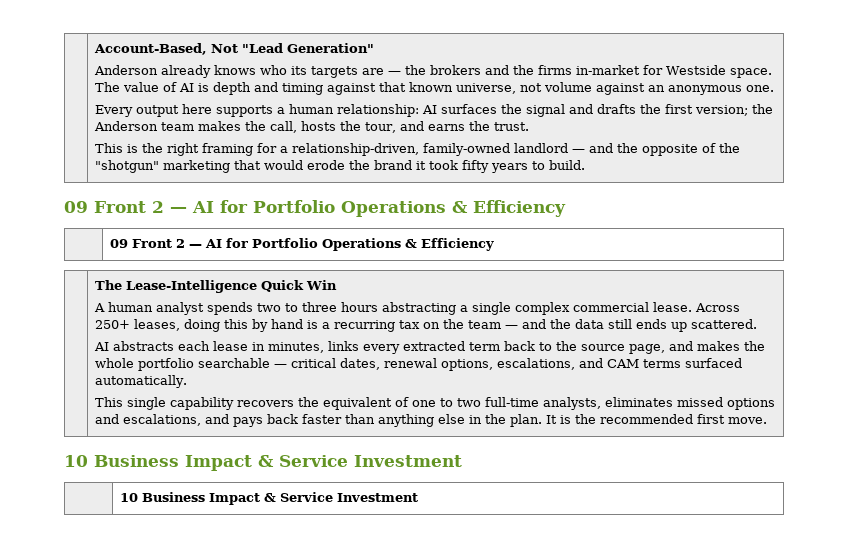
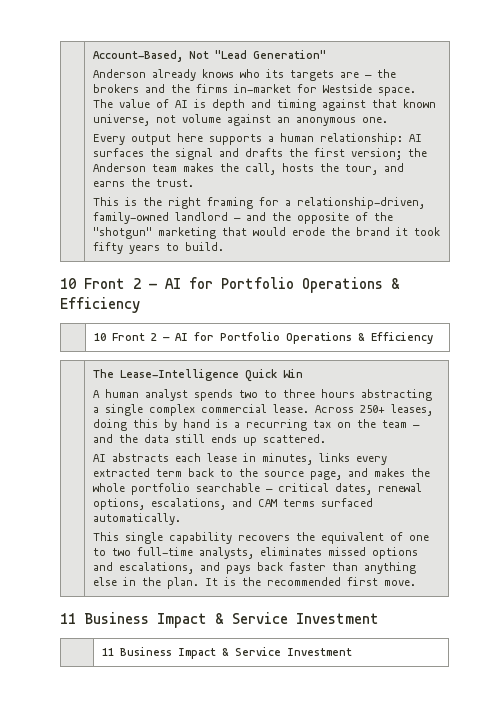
[64,200,566,217] [109,239,128,248] 09 Front 2 — AI for Portfolio Operations & Efficiency // | 09 -> [60,277,400,293] [60,297,140,313] [93,333,106,341] 10 Front 2 — AI for Portfolio Operations & Efficiency // | 10
[64,455,88,467] 10 -> [60,613,76,624] 11
[119,493,138,502] 10 -> [101,648,114,656] 11

